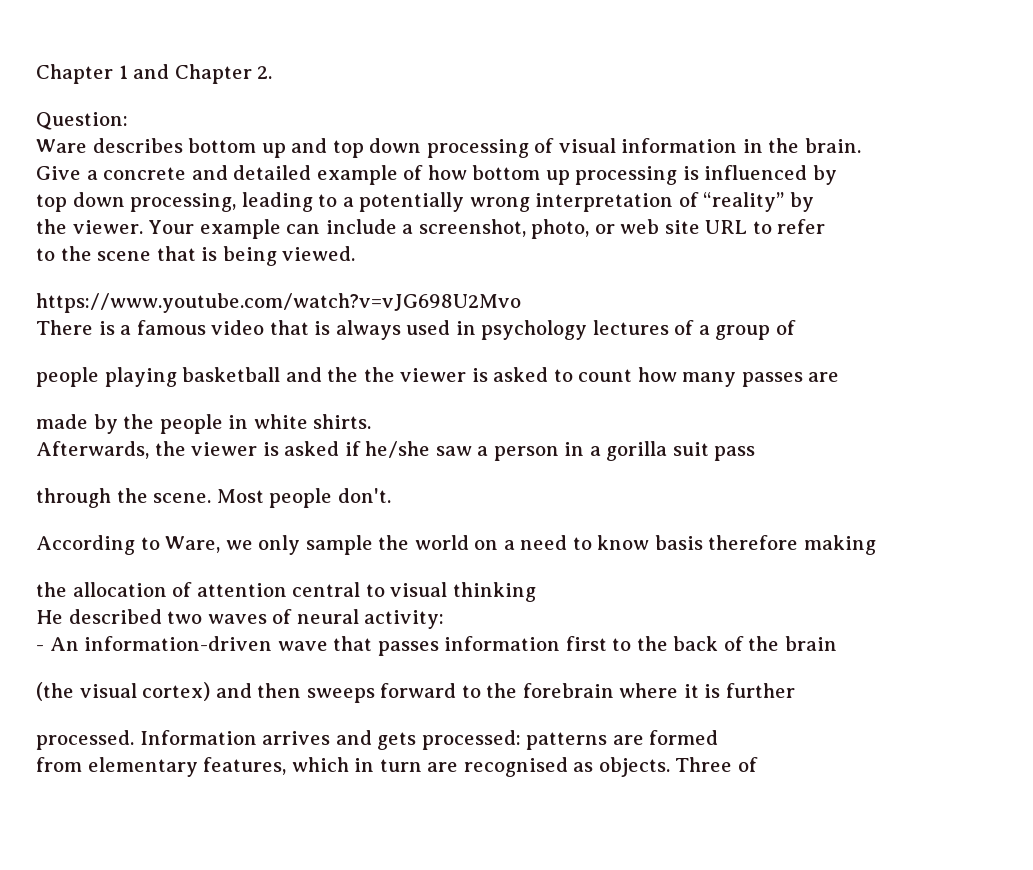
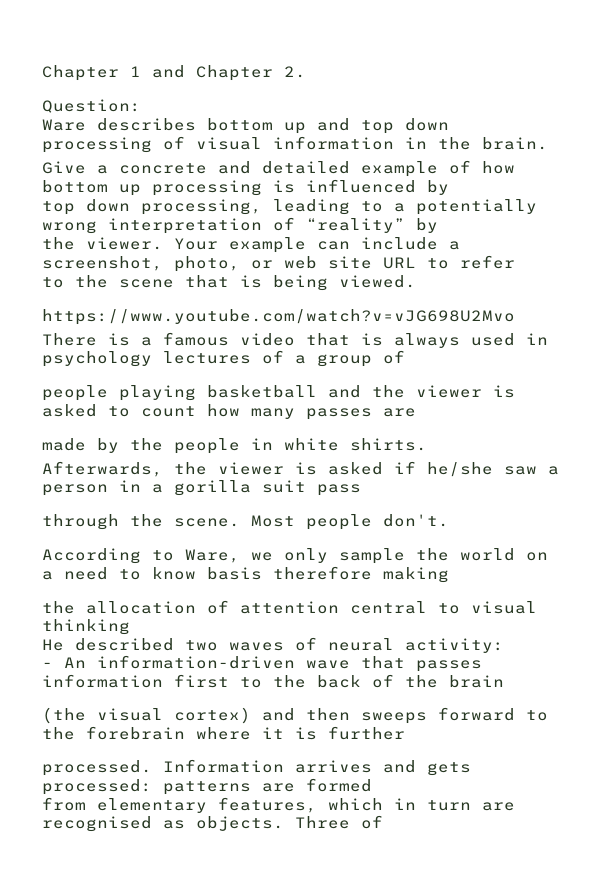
[363,367,395,382] the -> (405, 391) none

